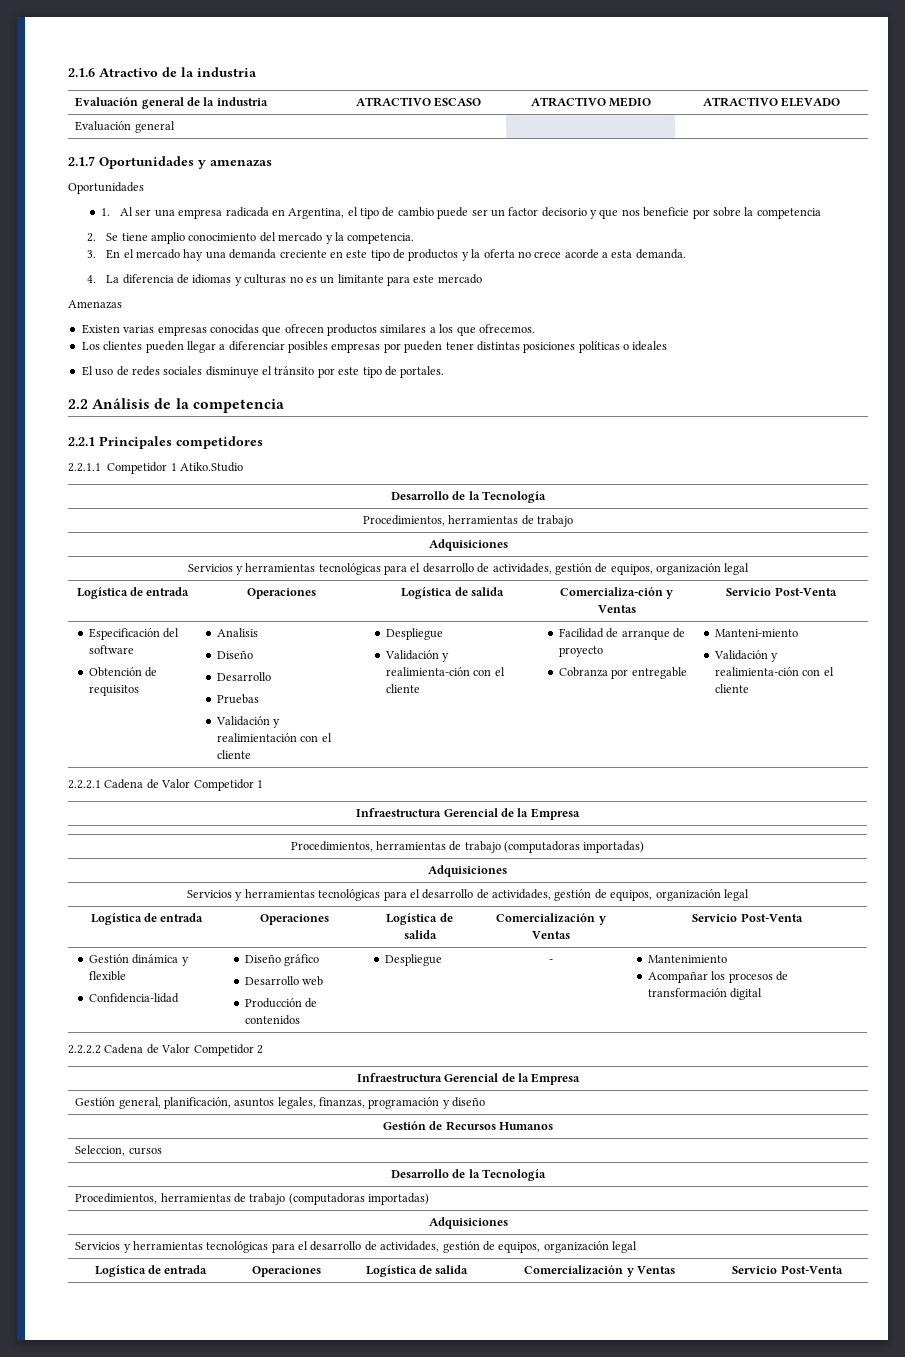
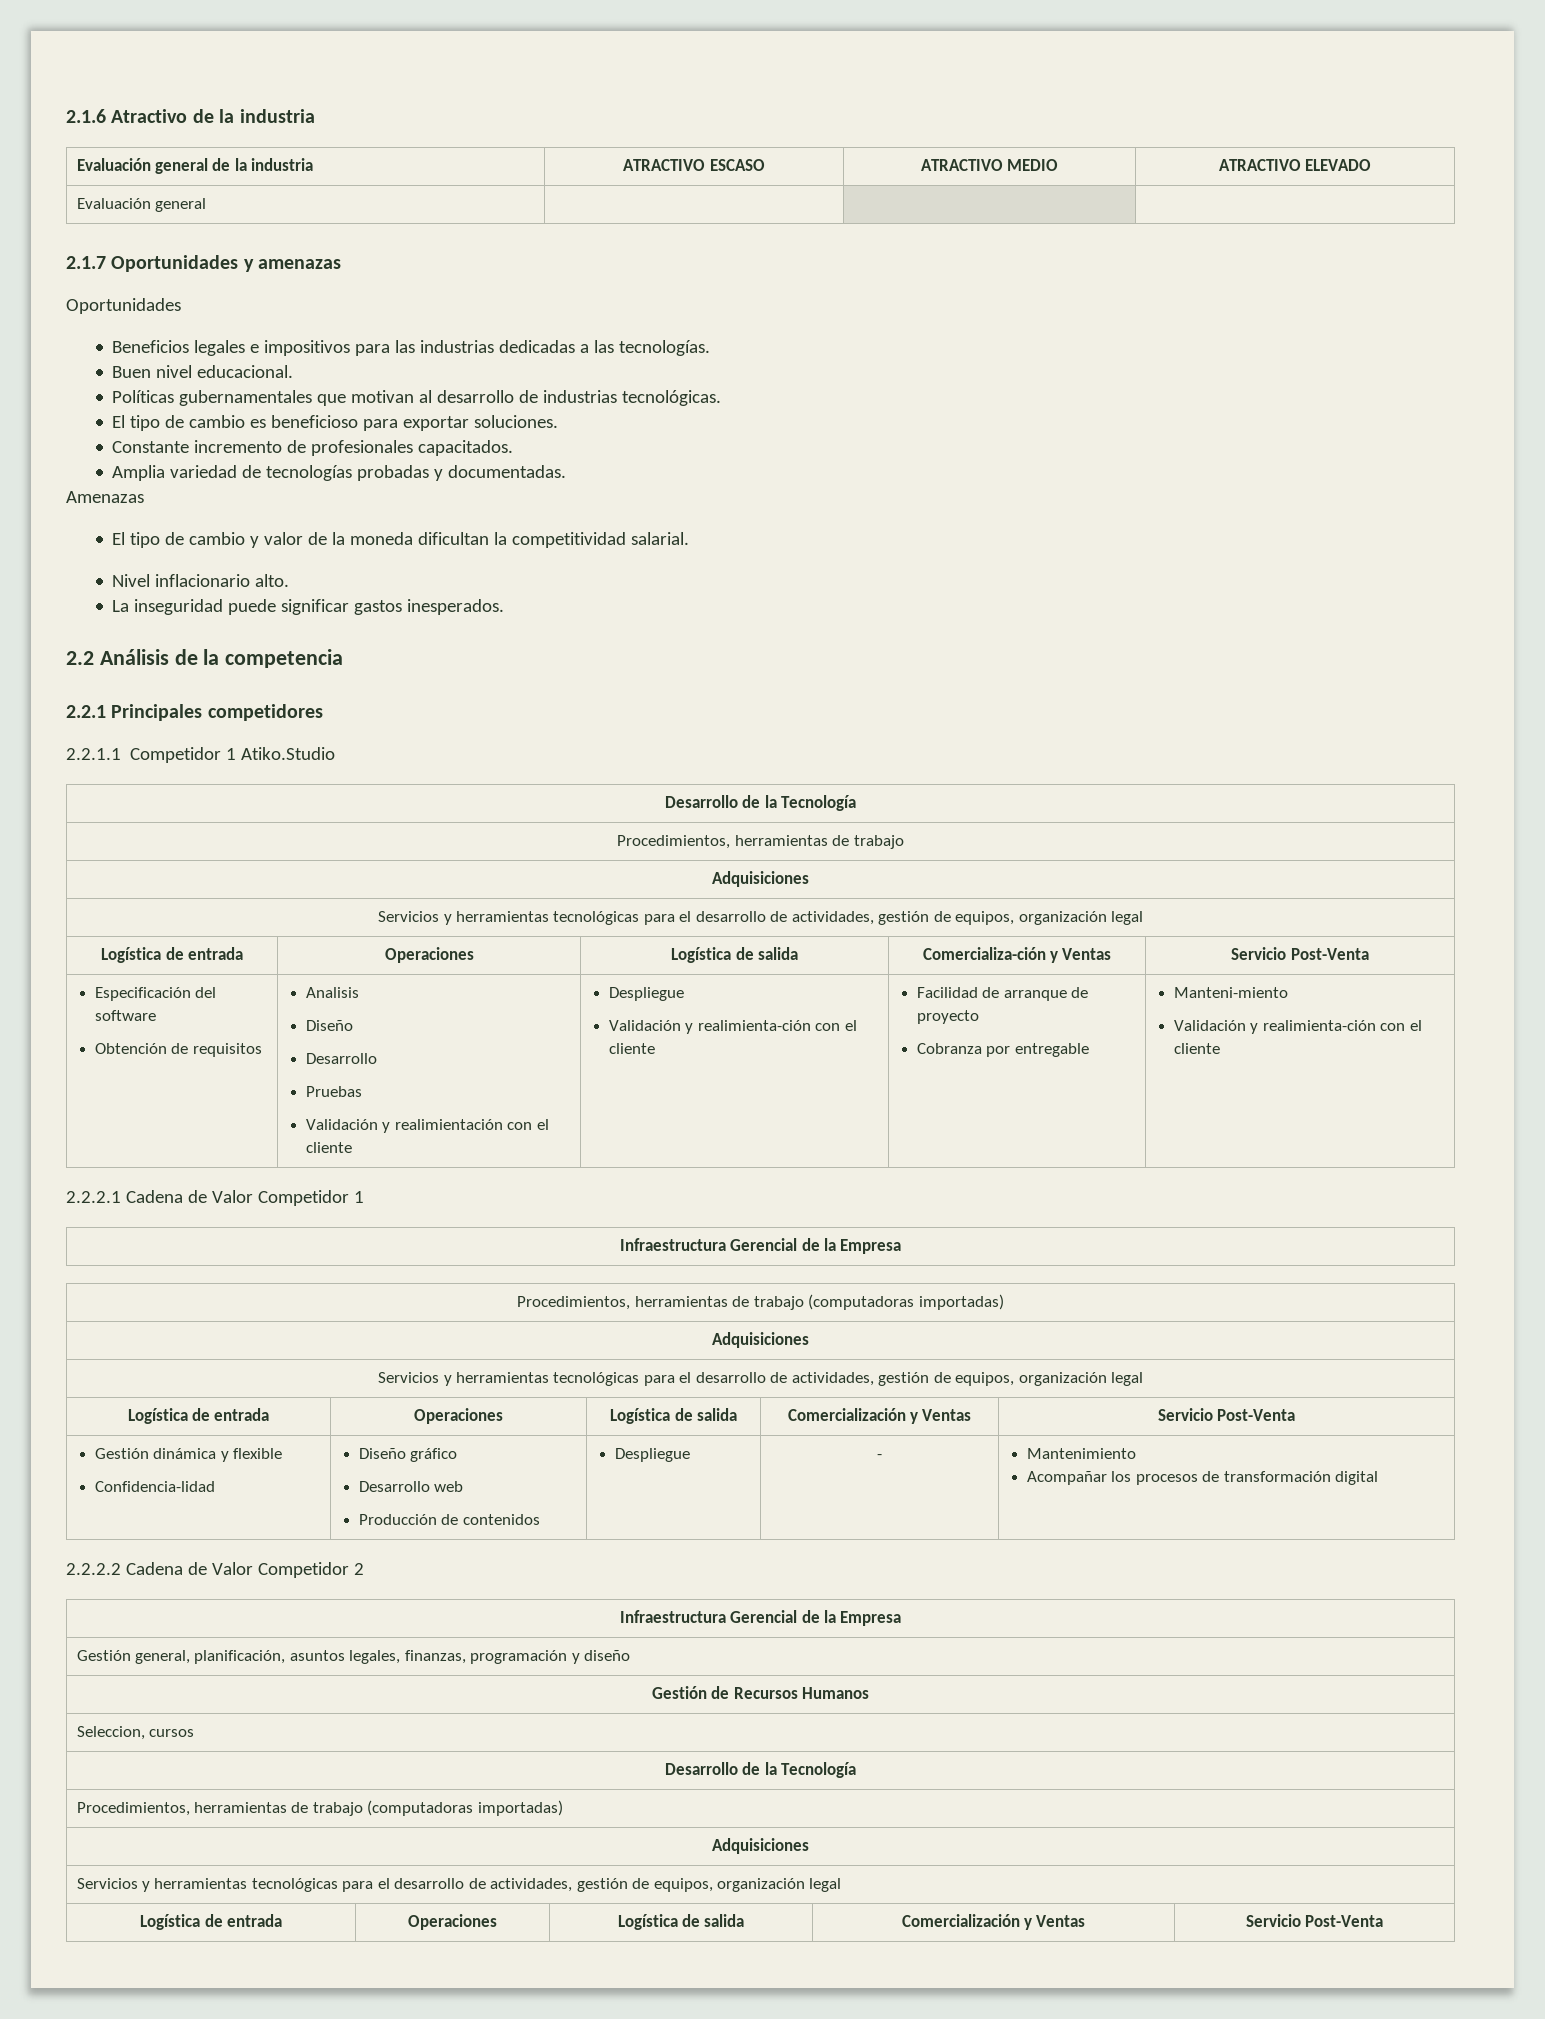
[100,207,821,219] [87,232,415,244] [87,249,686,261] [87,274,482,286] [68,300,122,309] [81,324,535,336] [81,341,668,353] [81,366,445,378] 1. Al ser una empresa radicada en Argentina, el tipo de cambio puede ser un factor decisorio y que nos beneficie por sobre la competencia // 2. Se tiene amplio conocimiento del mercado y la competencia. // 3. En el mercado hay una demanda creciente en este tipo de productos y la oferta no crece acorde a esta demanda. // 4. La diferencia de idiomas y culturas no es un limitante para este mercado // Amenazas // Existen varias empresas conocidas que ofrecen productos similares a los que ofrecemos. // Los clientes pueden llegar a diferenciar posibles empresas por pueden tener distintas posiciones políticas o ideales // El uso de redes sociales disminuye el tránsito por este tipo de portales. -> [112,340,711,356] [112,365,294,378] [112,390,722,406] [112,415,559,431] [112,440,514,456] [112,465,567,481] [66,491,144,503] [112,532,690,548] [112,574,290,587] [112,599,505,615] Beneficios legales e impositivos para las industrias dedicadas a las tecnologías. // Buen nivel educacional. // Políticas gubernamentales que motivan al desarrollo de industrias tecnológicas. // El tipo de cambio es beneficioso para exportar soluciones. // Constante incremento de profesionales capacitados. // Amplia variedad de tecnologías probadas y documentadas. // Amenazas // El tipo de cambio y valor de la moneda dificultan la competitividad salarial. // Nivel inflacionario alto. // La inseguridad puede significar gastos inesperados.

